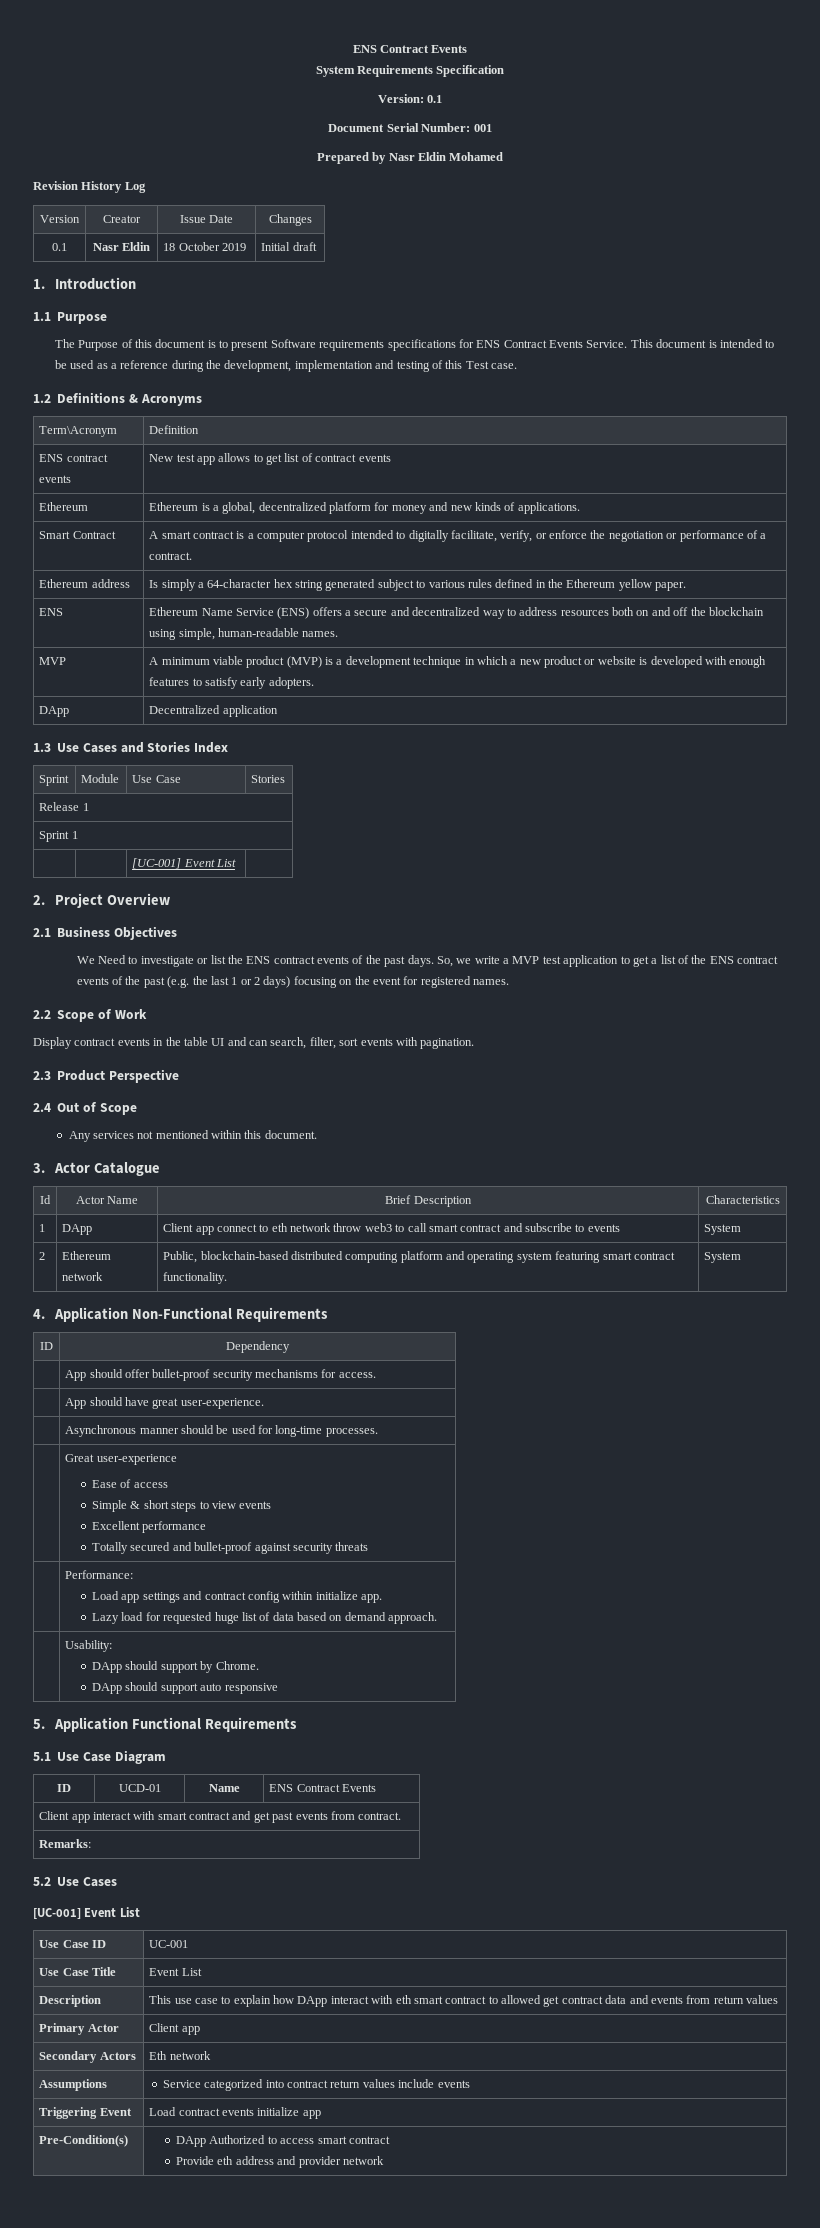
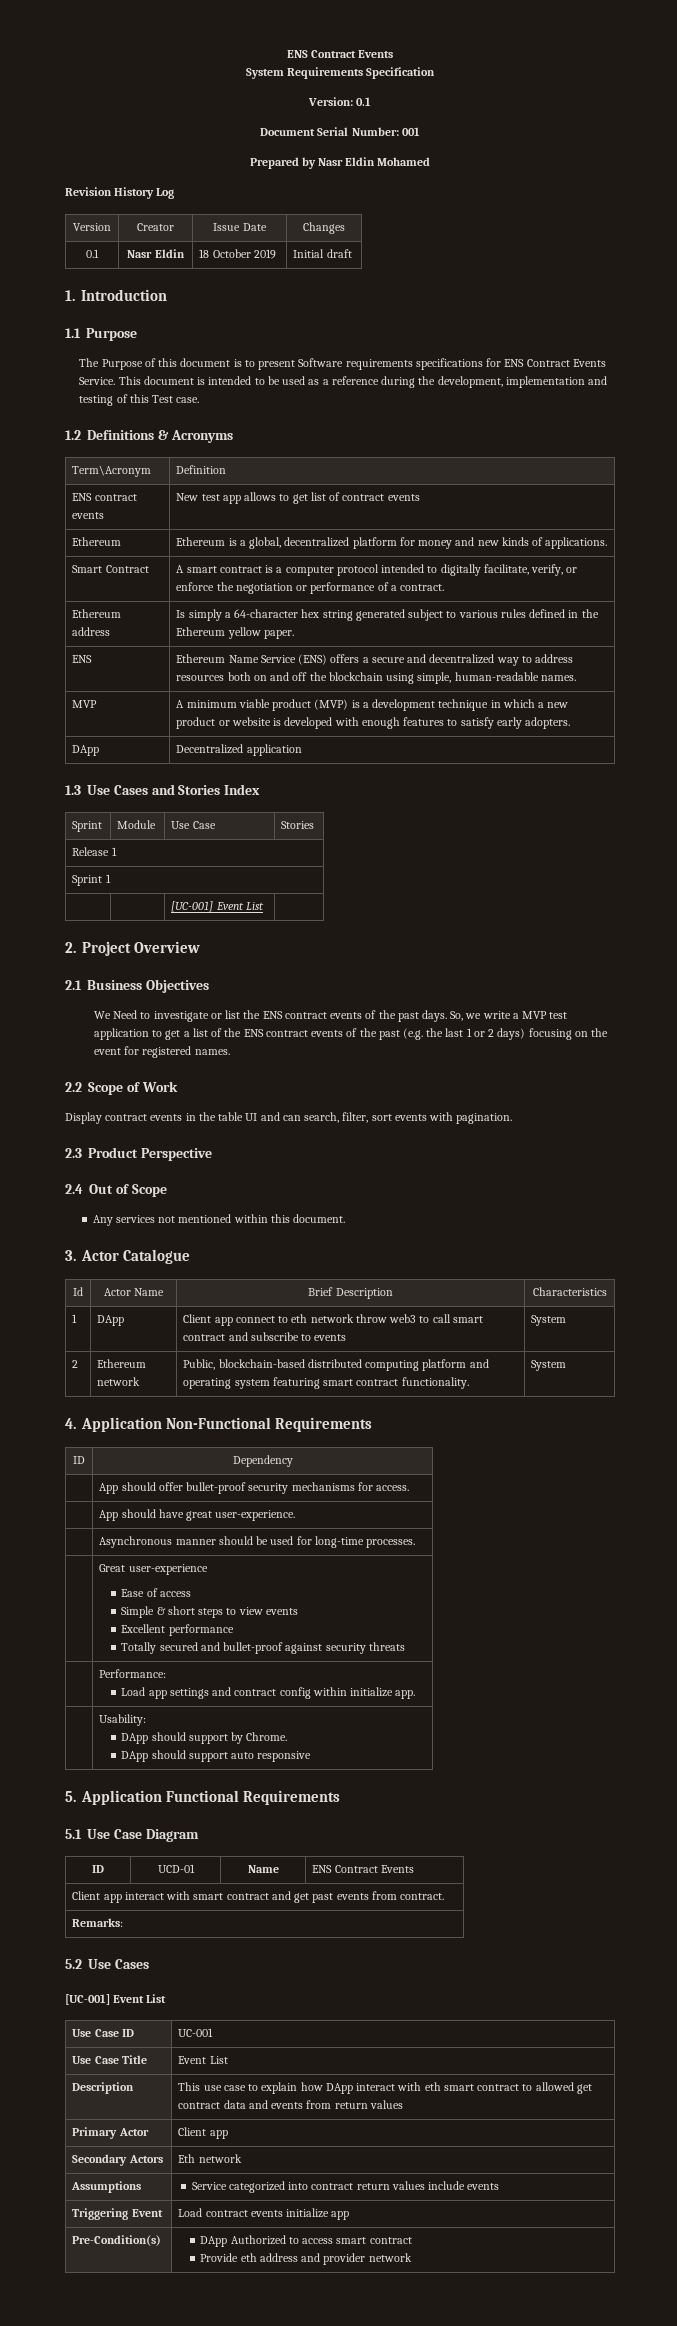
[92,1612,438,1624] // Lazy load for requested huge list of data based on demand approach. -> (416, 1694) none

